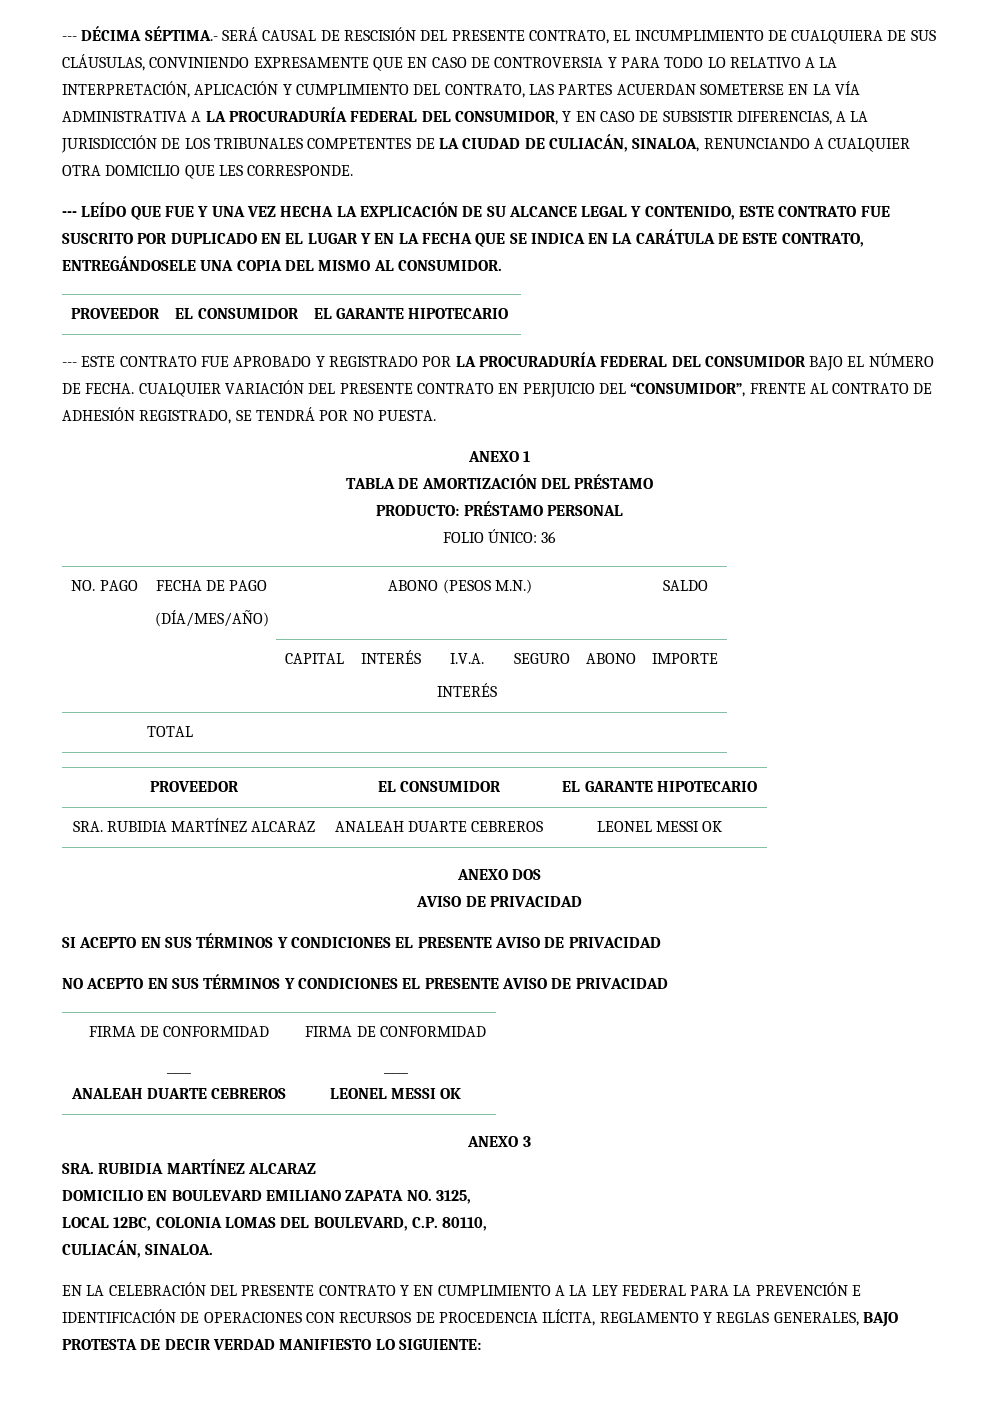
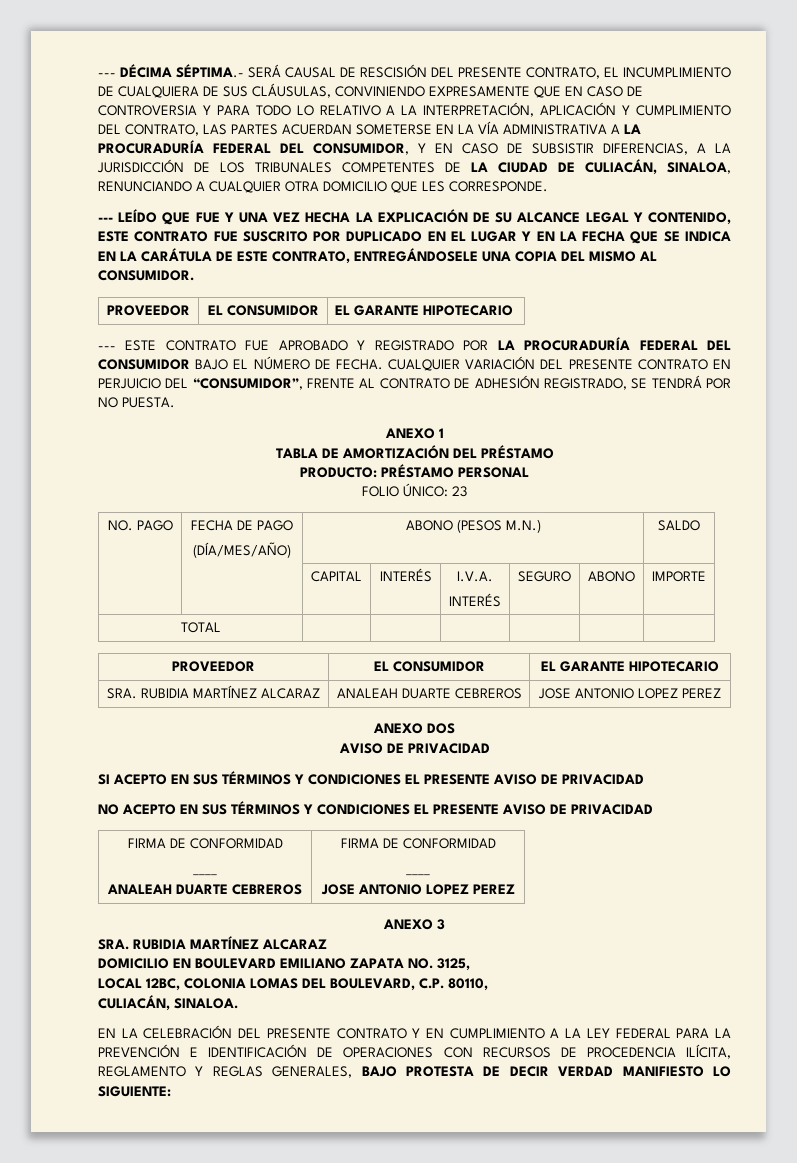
[541,531,557,543] 36 -> [452,486,467,497] 23
[596,821,723,832] LEONEL MESSI OK -> [538,688,721,699] JOSE ANTONIO LOPEZ PEREZ
[329,1088,462,1099] LEONEL MESSI OK -> [320,884,515,895] JOSE ANTONIO LOPEZ PEREZ

